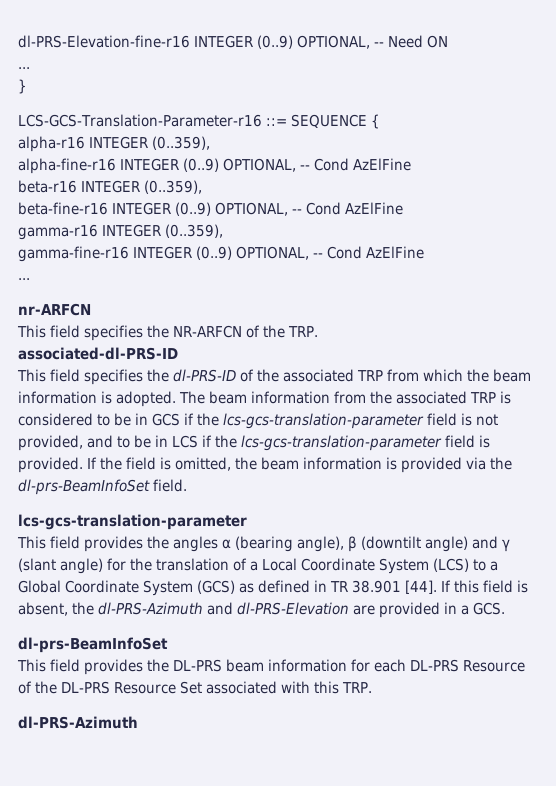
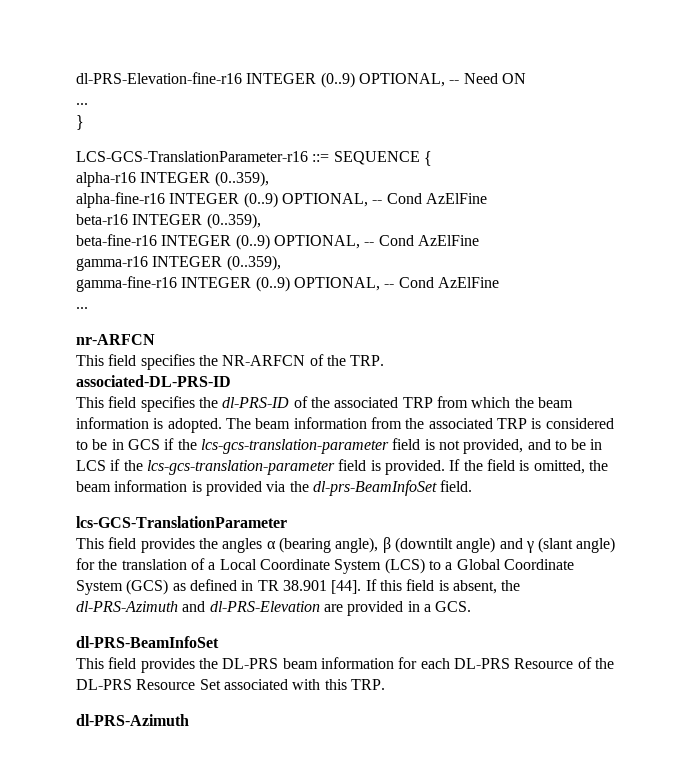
[18,114,262,127] LCS-GCS-Translation-Parameter-r16 -> [76,151,308,162] LCS-GCS-TranslationParameter-r16
[18,347,178,360] associated-dl-PRS-ID -> [76,375,231,387] associated-DL-PRS-ID
[18,514,247,530] lcs-gcs-translation-parameter -> [76,516,287,528] lcs-GCS-TranslationParameter
[18,637,168,653] dl-prs-BeamInfoSet -> [76,636,219,648] dl-PRS-BeamInfoSet

